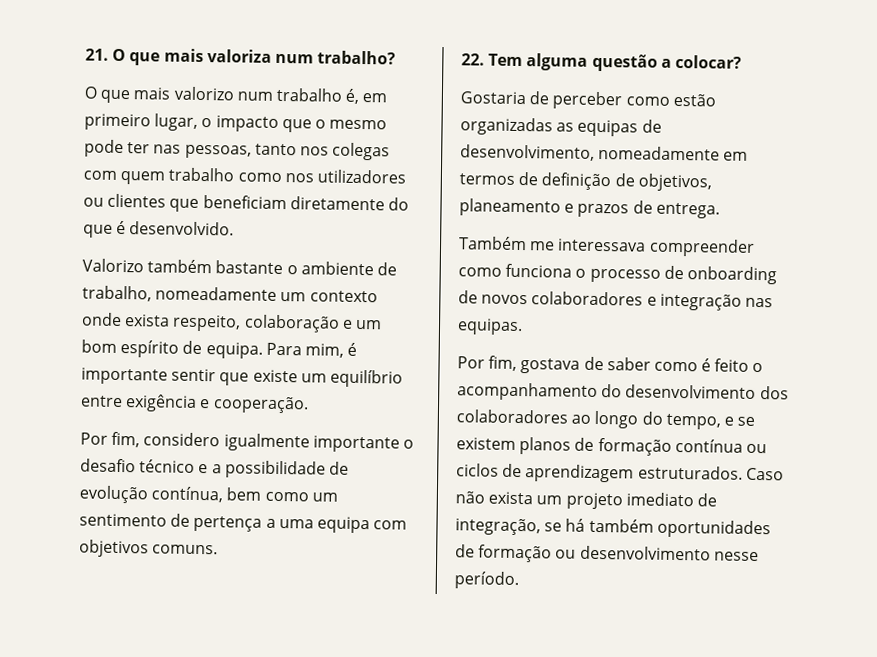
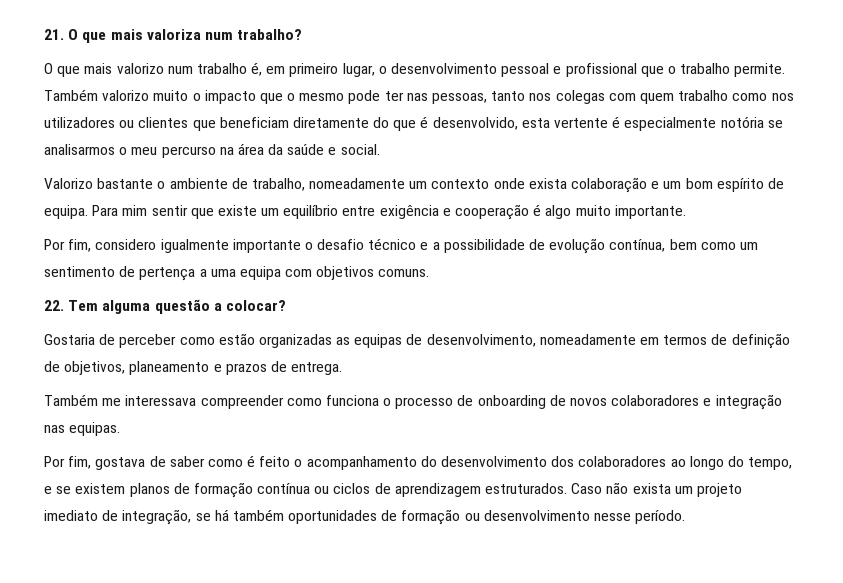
(213, 123) none -> [391,63,786,77] [44,89,201,101] desenvolvimento pessoal e profissional que o trabalho permite. Também valorizo muito o
[129,221,235,236] desenvolvido. -> [432,116,783,131] [44,143,380,158] desenvolvido, esta vertente é especialmente notória se analisarmos o meu percurso na área da saúde e social.
[147,259,213,274] também -> (93, 183) none
[172,314,242,332] respeito, -> (567, 183) none
[304,342,358,358] [81,367,168,385] mim, é importante -> [122,205,148,216] mim
[212,396,309,414] cooperação. -> [455,204,686,220] cooperação é algo muito importante.

